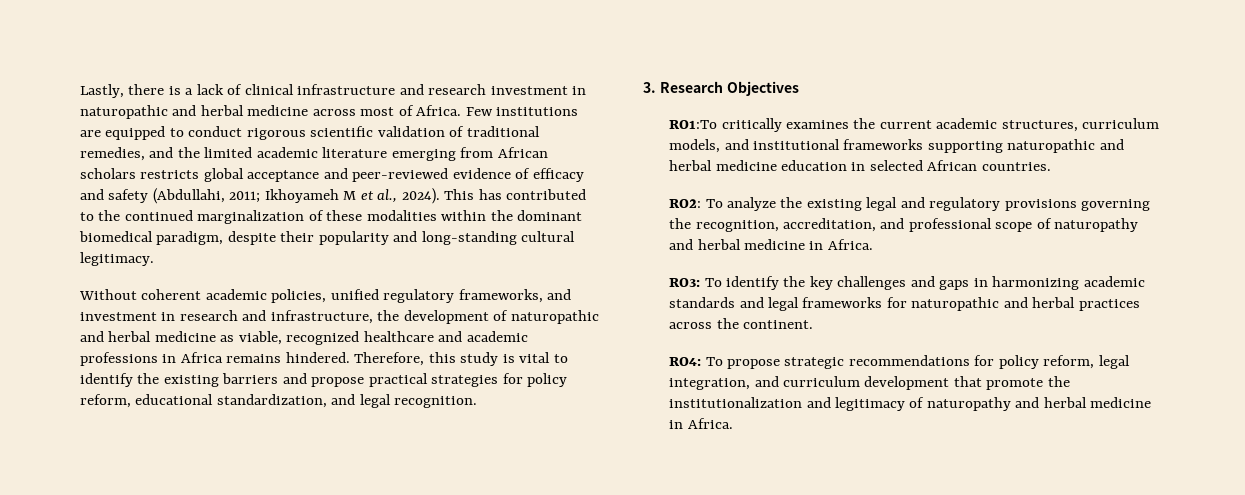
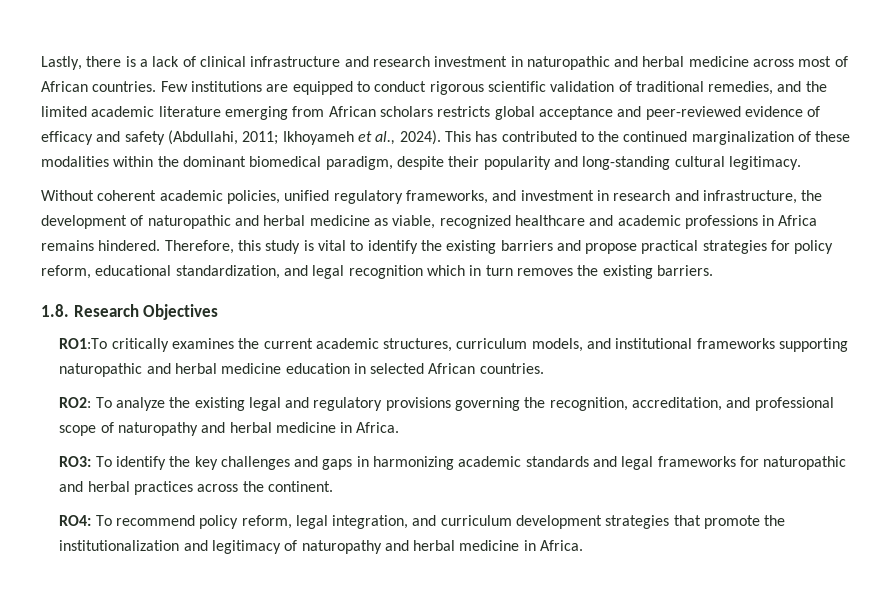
[416,105,462,116] Africa. -> [41,81,157,92] African countries.
[343,191,357,200] M -> (354, 138) none
[394,396,478,408] [643,82,656,93] recognition. // 3. -> [348,265,713,279] [41,304,69,317] recognition which in turn removes the existing barriers. // 1.8.
[726,355,995,369] propose strategic recommendations for -> [115,515,195,526] recommend
(950, 383) none -> [605,515,670,529] strategies

